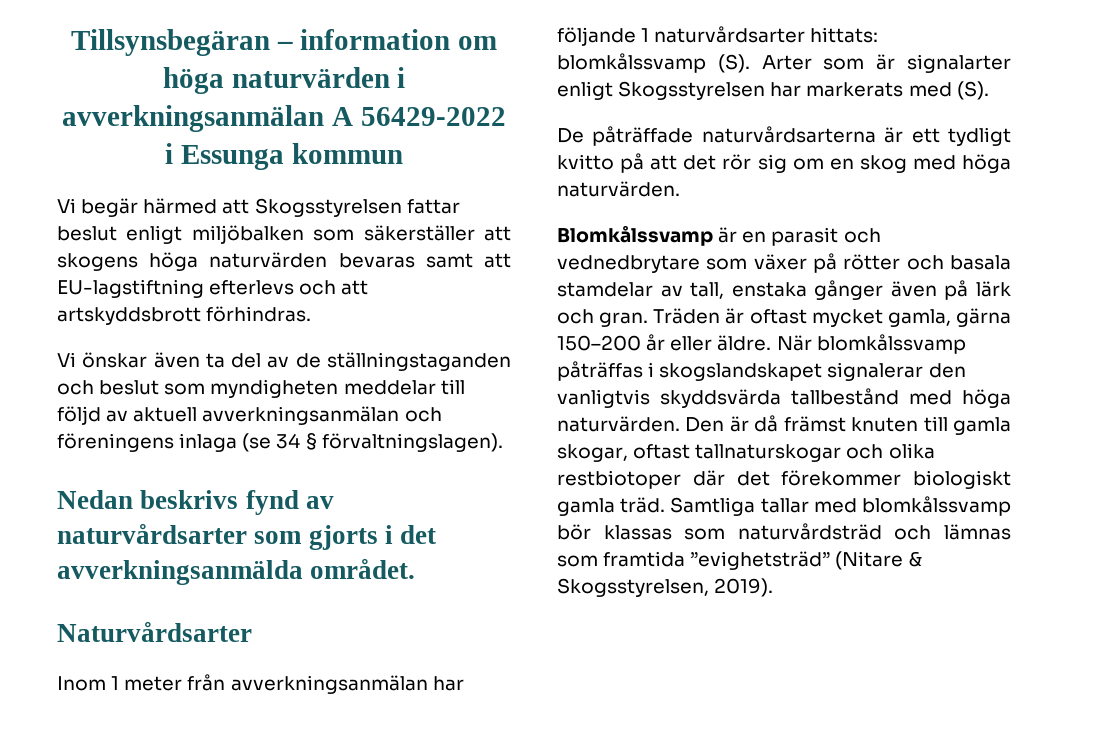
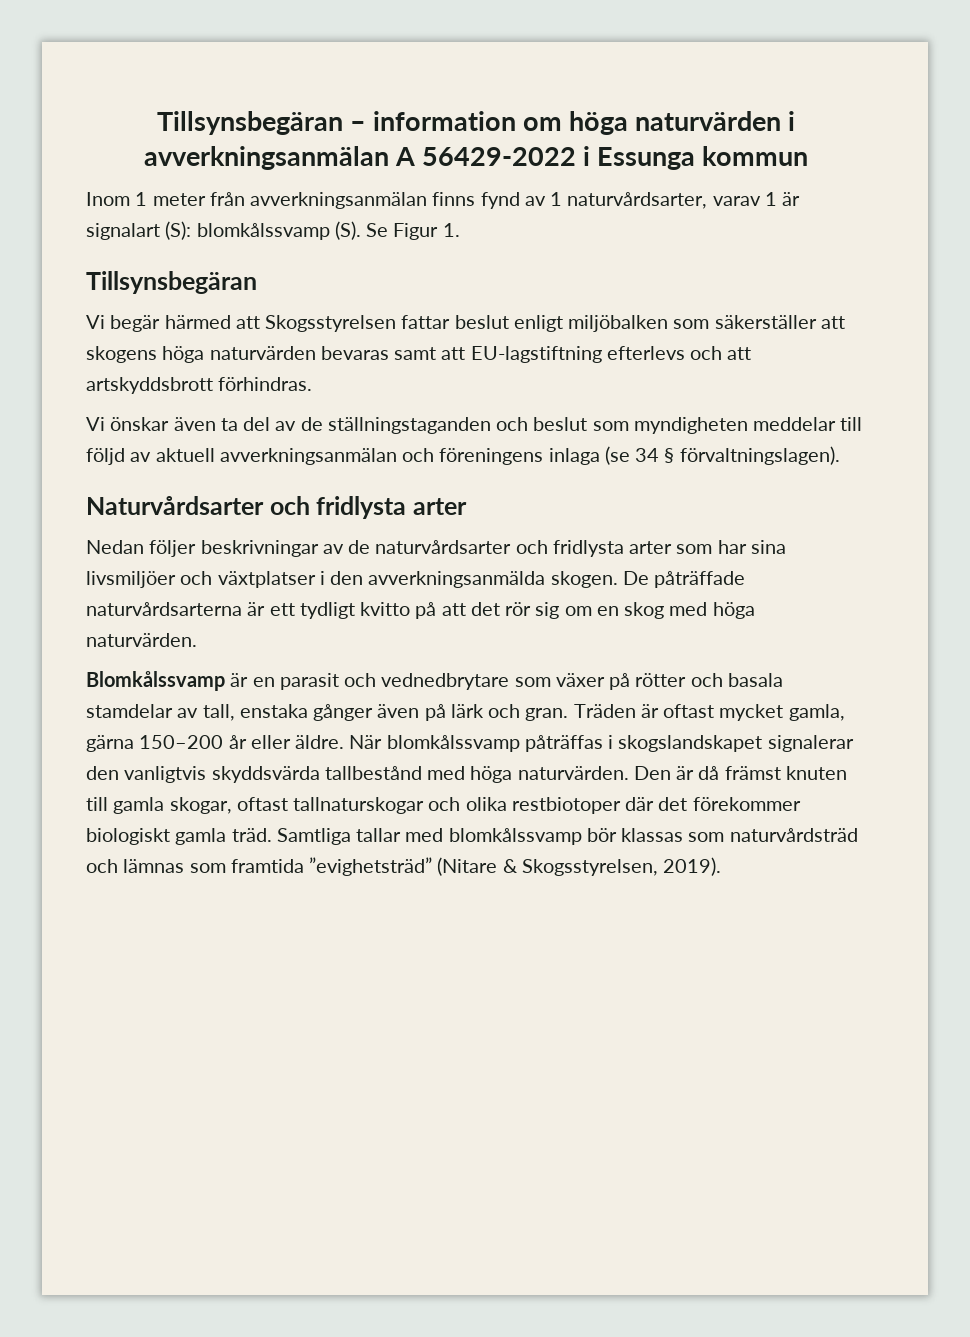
(403, 153) none -> [86,192,801,209] [86,221,460,240] [86,271,257,294] // Inom 1 meter från avverkningsanmälan finns fynd av 1 naturvårdsarter, varav 1 är signalart (S): blomkålssvamp (S). Se Figur 1. // Tillsynsbegäran
[57,490,334,515] [57,523,437,550] [57,558,416,585] [57,621,252,642] [57,674,464,694] [557,26,879,46] [557,53,1011,73] [557,81,989,100] Nedan beskrivs fynd av naturvårdsarter som gjorts i det avverkningsanmälda området. // Naturvårdsarter // Inom 1 meter från avverkningsanmälan har följande 1 naturvårdsarter hittats: blomkålssvamp (S). Arter som är signalarter enligt Skogsstyrelsen har markerats med (S). // -> [86,496,467,519] [86,540,786,557] [86,571,618,588] Naturvårdsarter och fridlysta arter // Nedan följer beskrivningar av de naturvårdsarter och fridlysta arter som har sina livsmiljöer och växtplatser i den avverkningsanmälda skogen.

